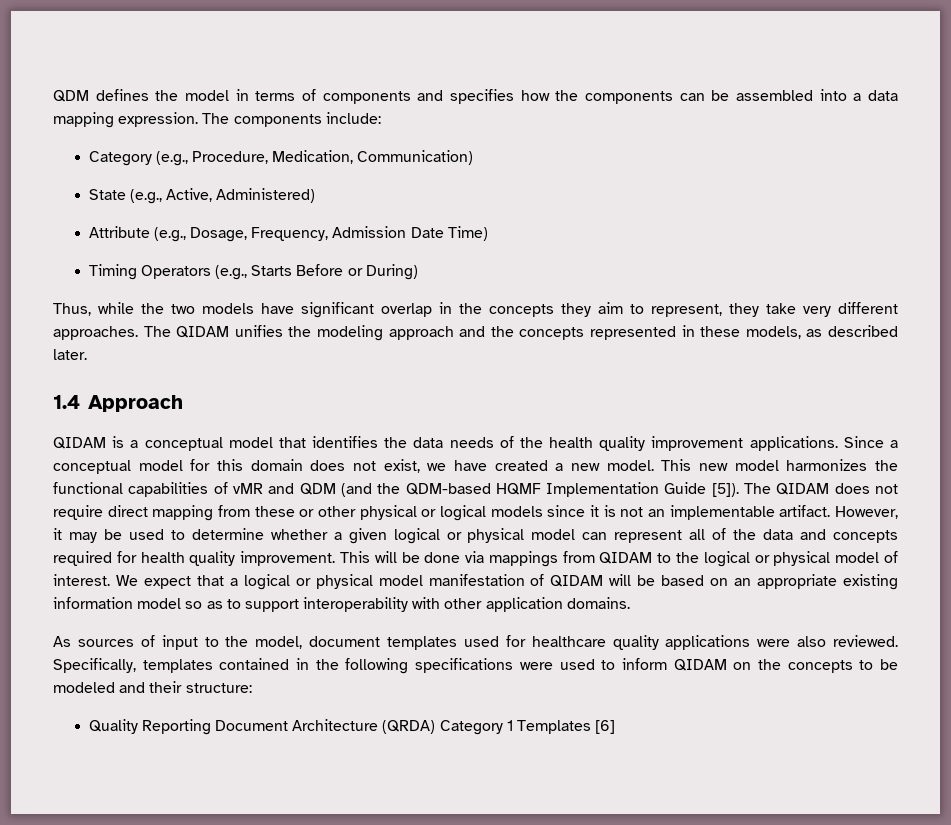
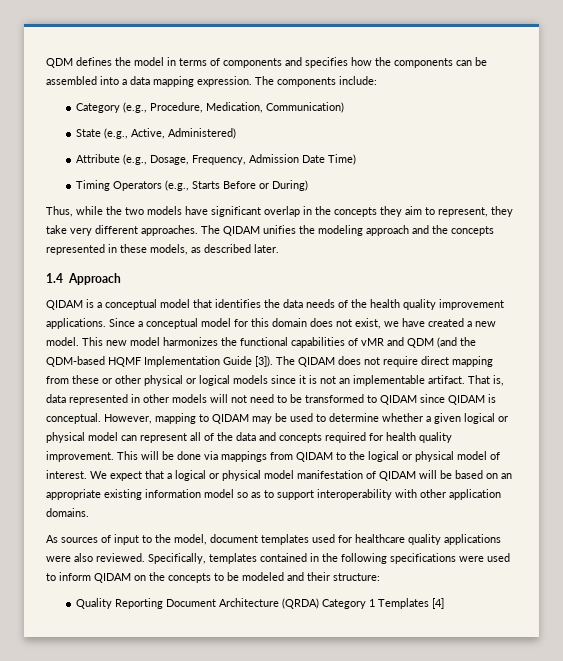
[711,483,739,497] [5]). -> [255,356,273,367] [3]).
[834,506,898,519] [53,528,62,540] However, it -> [468,375,504,386] [46,394,496,405] [46,413,249,424] That is, data represented in other models will not need to be transformed to QIDAM since QIDAM is conceptual. However, mapping to QIDAM
[595,720,616,734] [6] -> [432,598,445,609] [4]

